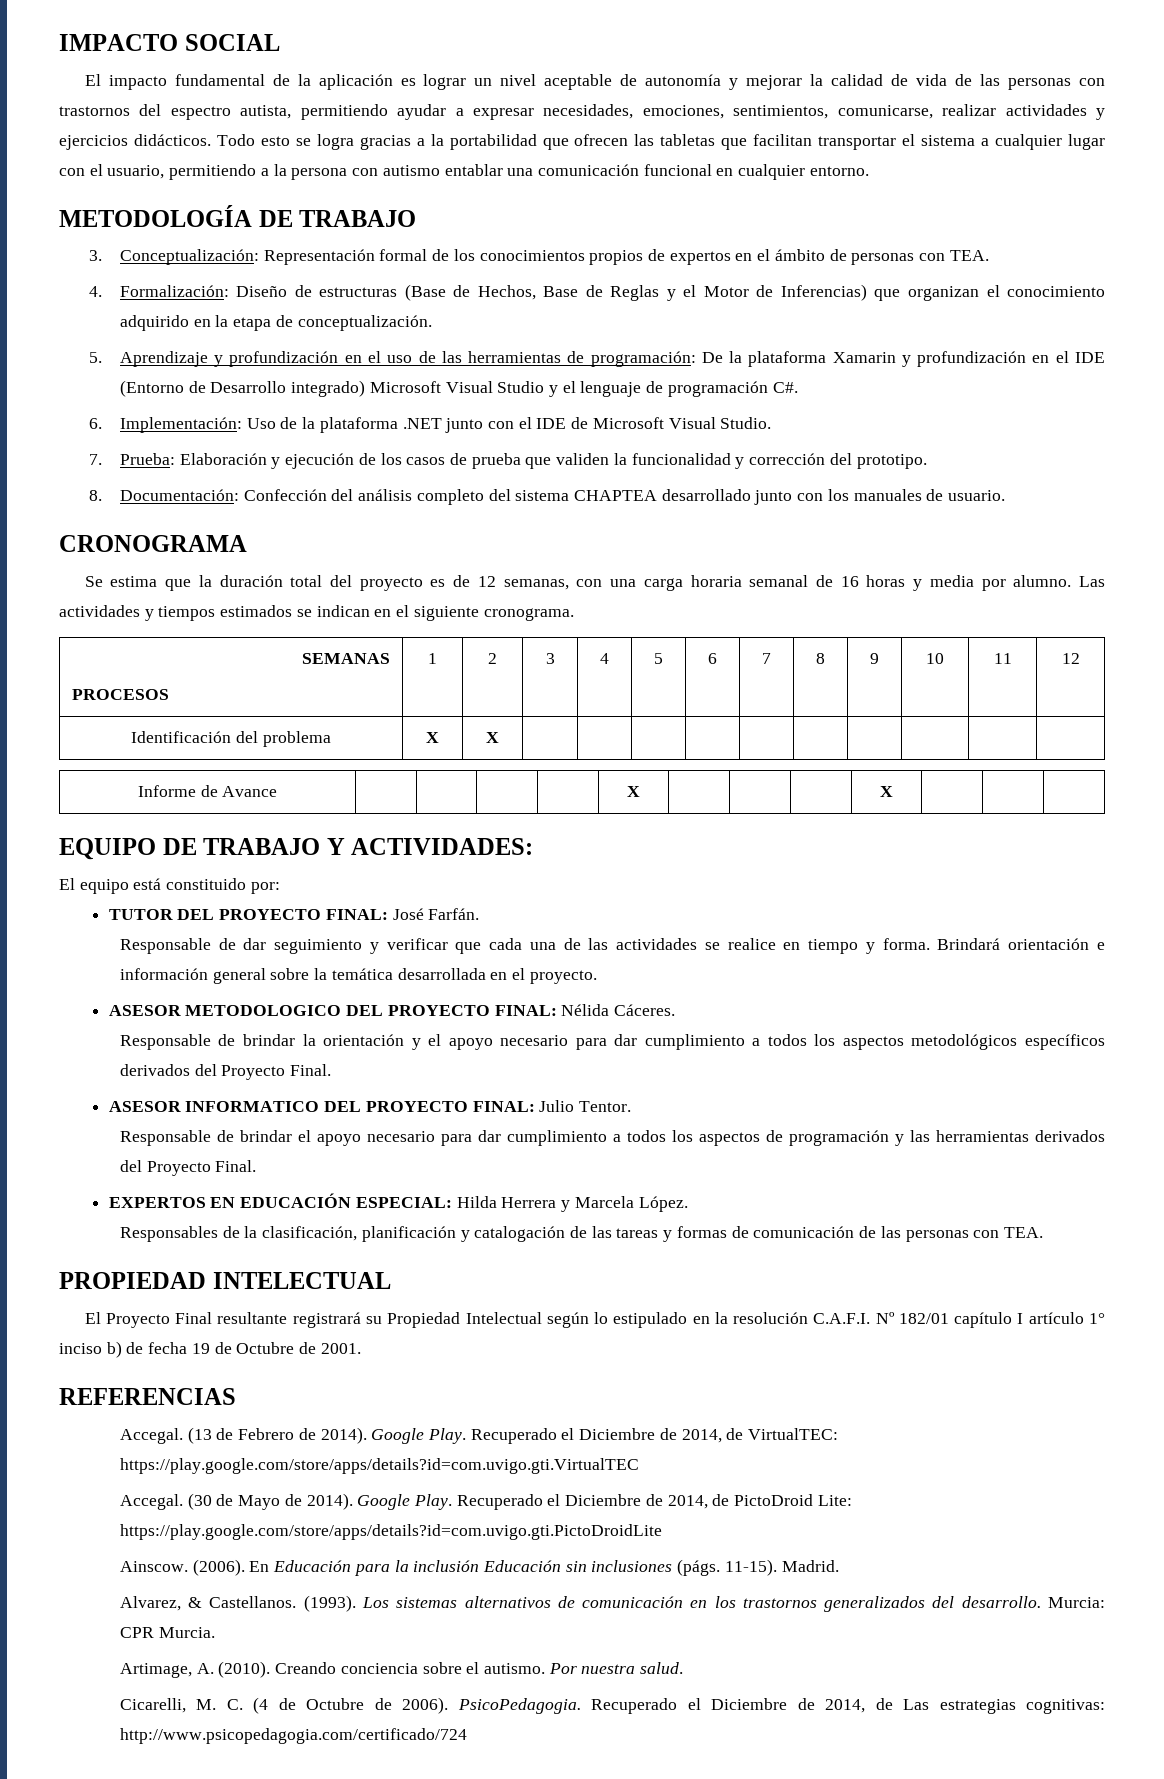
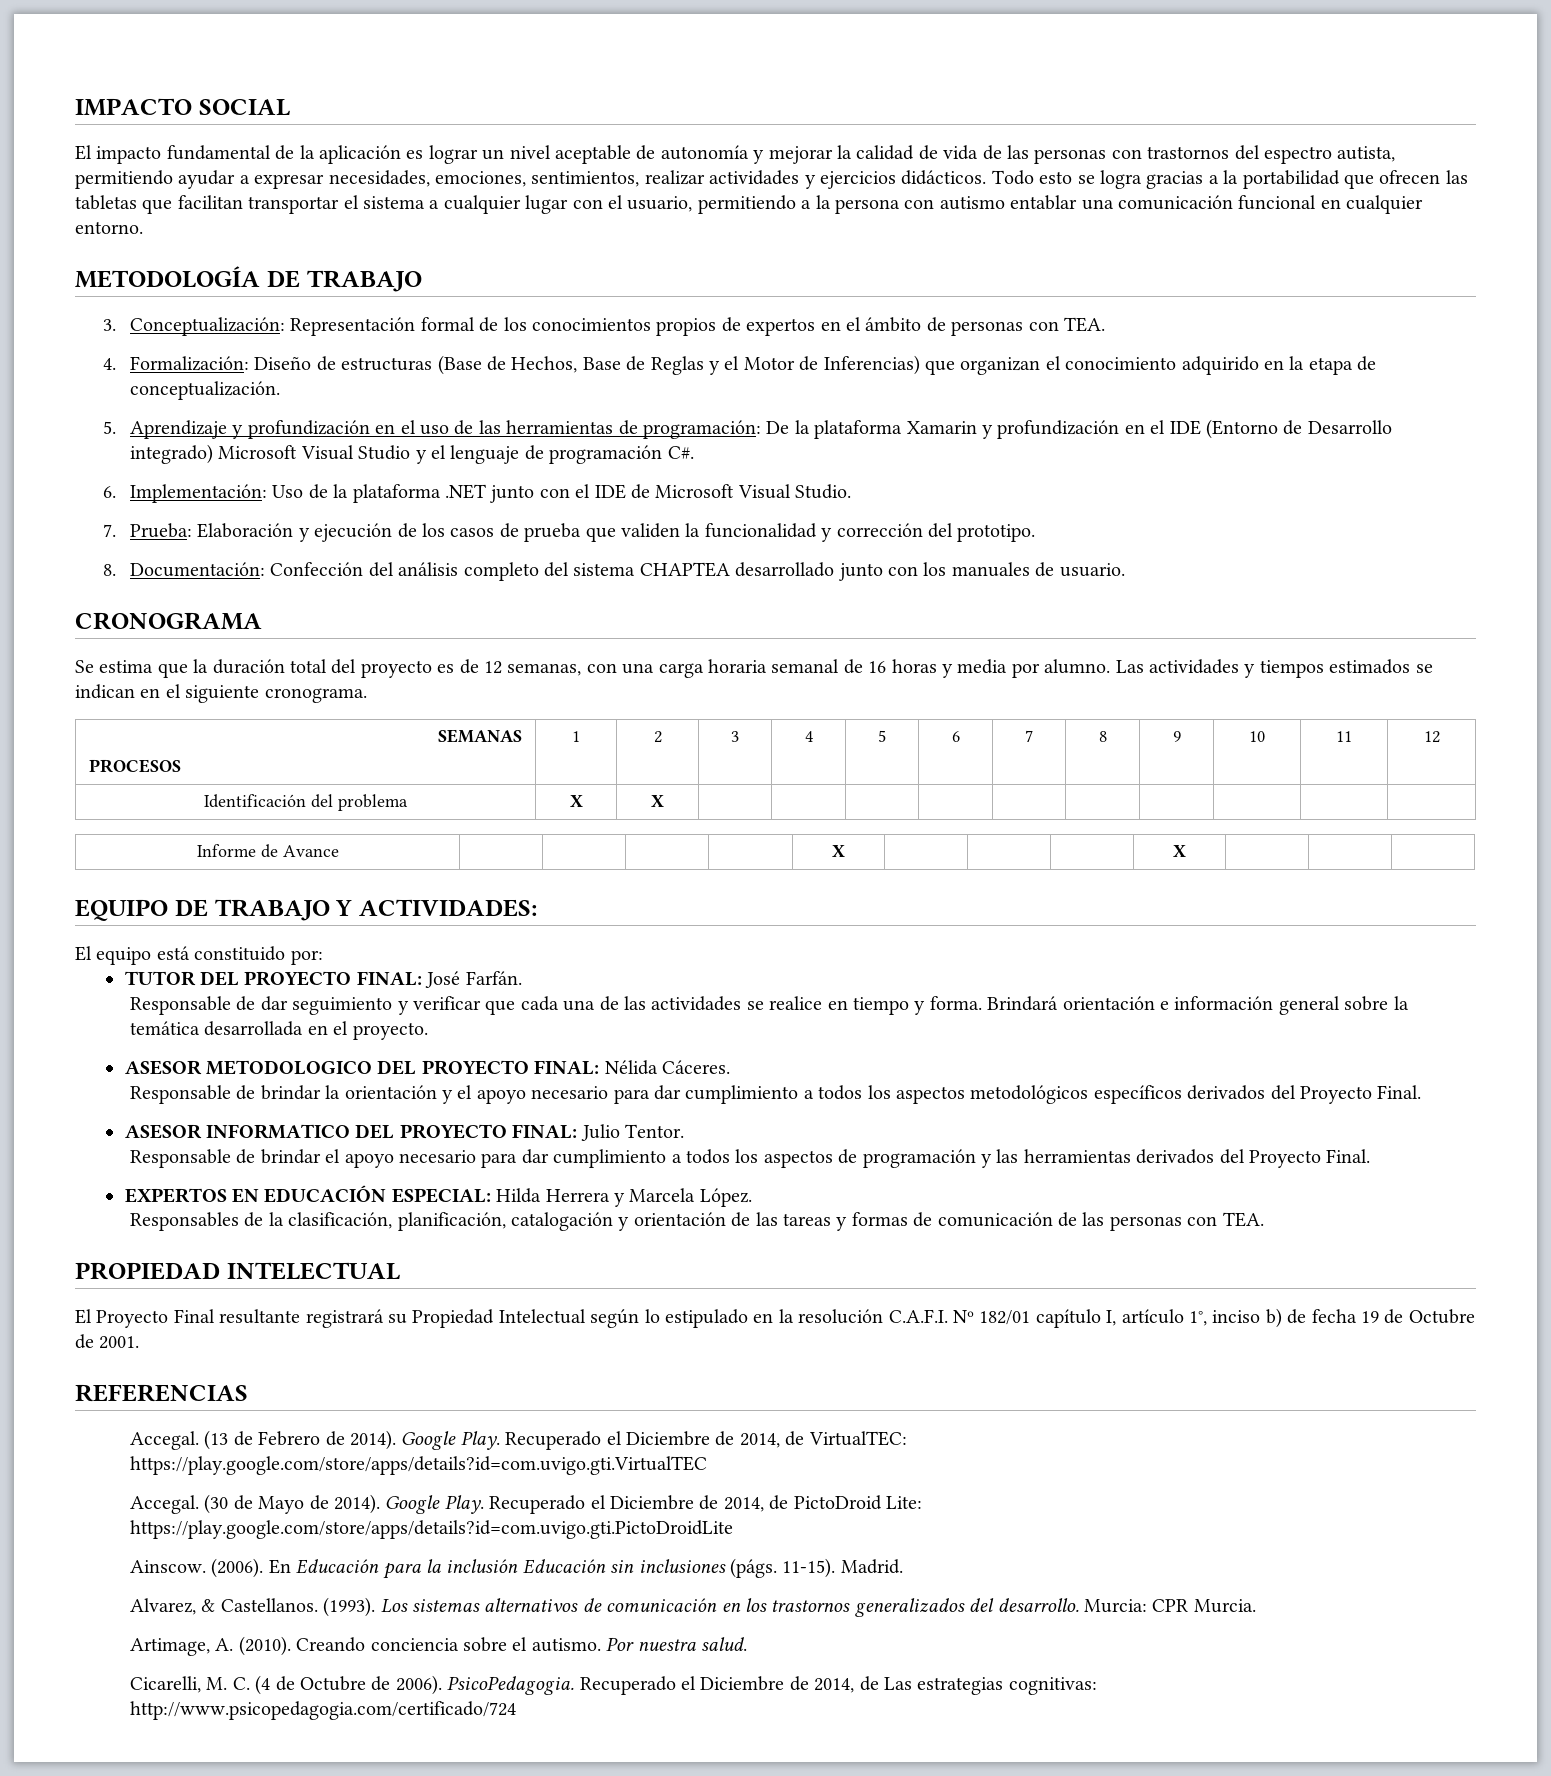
[837,105,933,119] comunicarse, -> (640, 179) none
[361,1226,566,1242] planificación y catalogación -> [397,1212,726,1231] planificación, catalogación y orientación
[1017,1312,1106,1324] I artículo 1° -> [1106,1309,1207,1326] I, artículo 1°,

